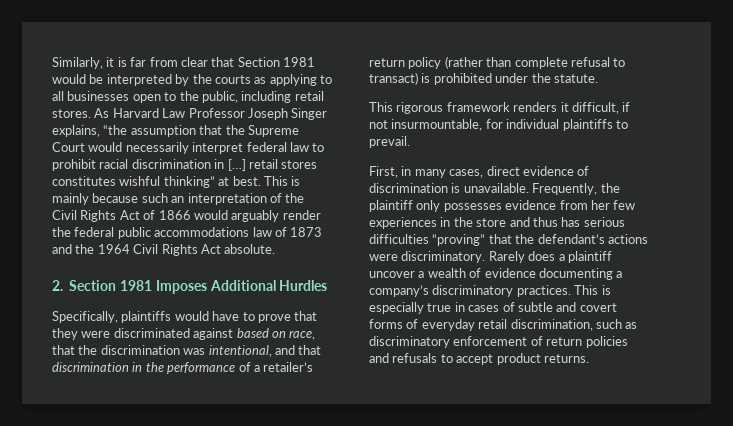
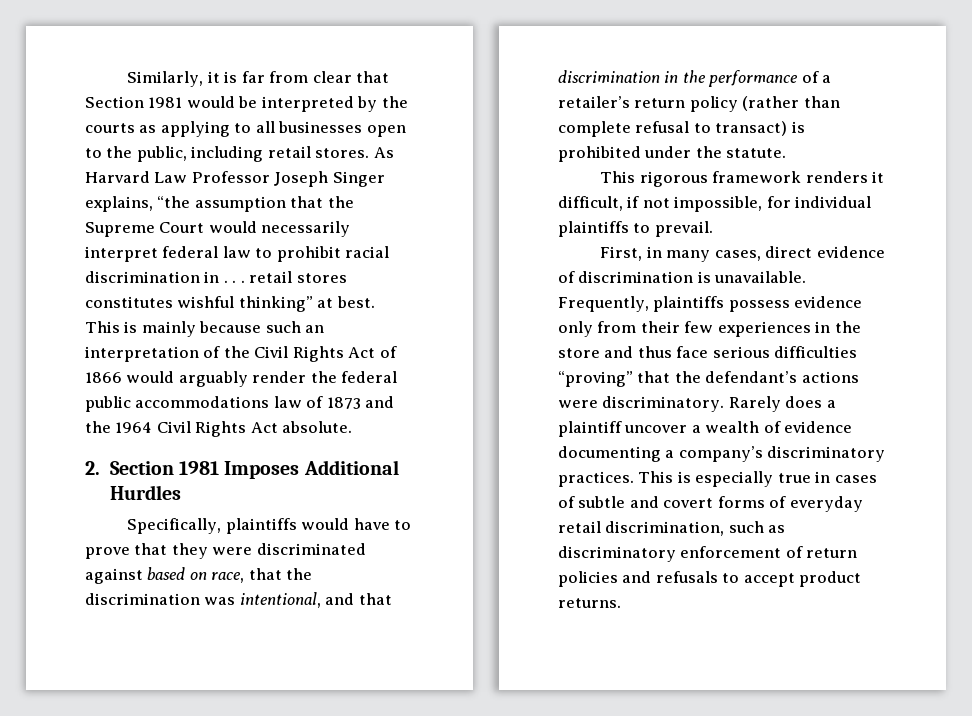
[227,159,246,171] […] -> [223,280,245,283] . . .
[391,119,483,131] insurmountable, -> [674,196,763,212] impossible,
[600,183,620,193] [369,200,610,212] the plaintiff only possesses evidence from her -> [653,296,863,312] [558,321,680,337] plaintiffs possess evidence only from their
[561,217,581,227] has -> [676,346,709,358] face

